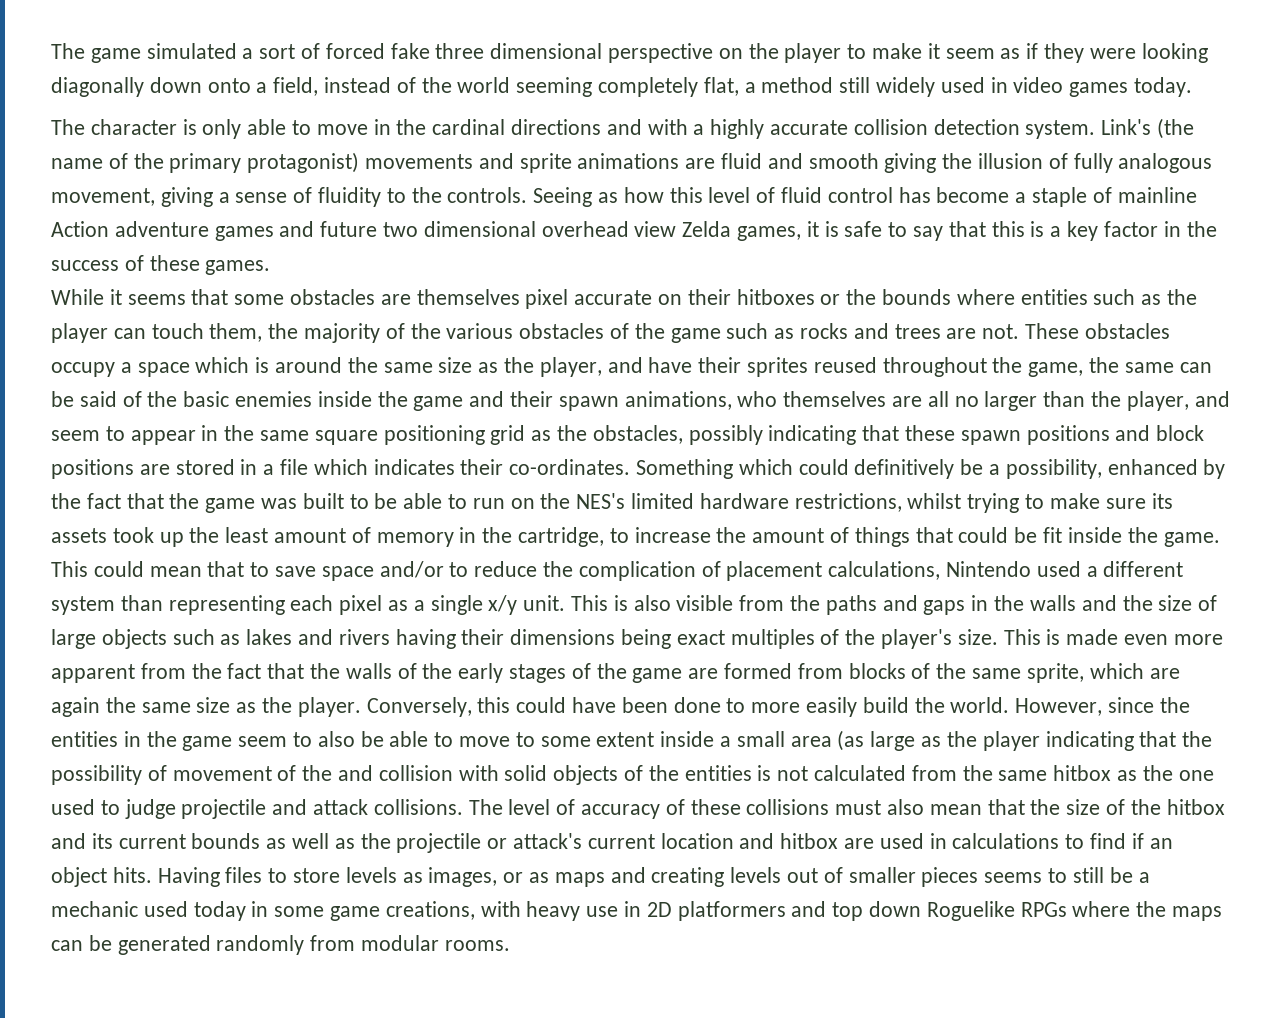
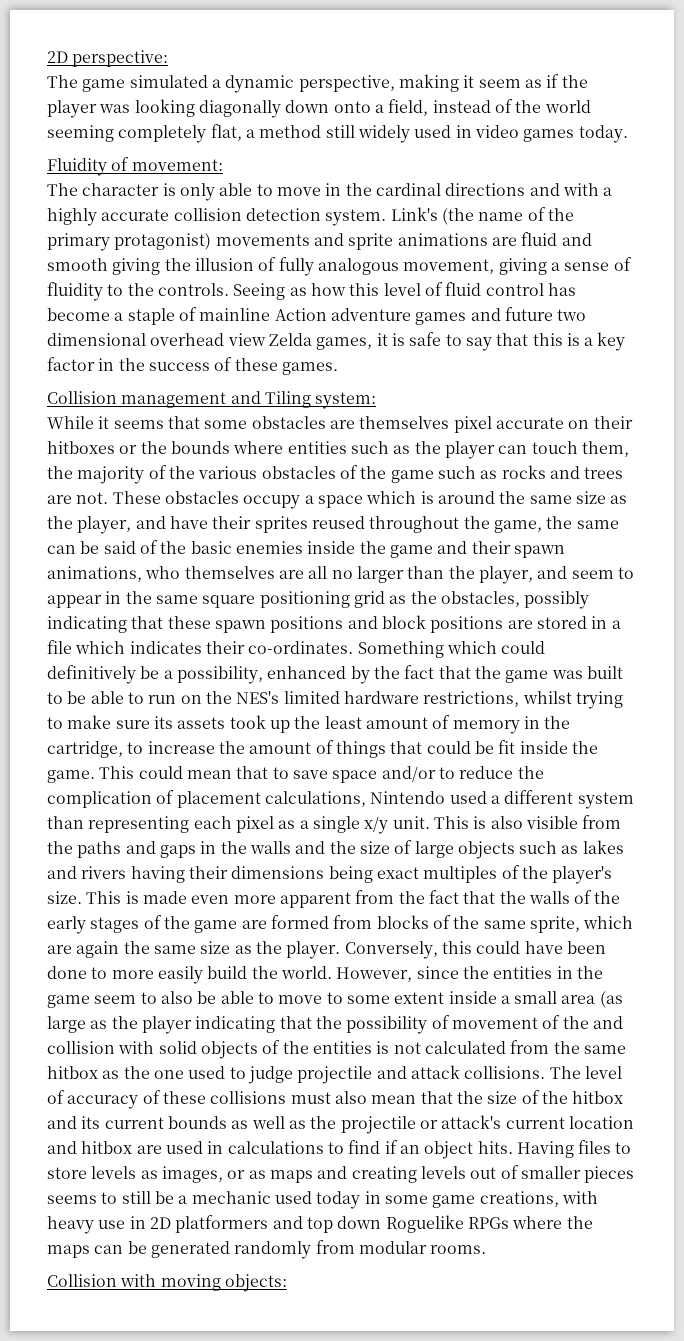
(51, 51) none -> [47,50,169,67] 2D perspective: //
[259,43,923,63] sort of forced fake three dimensional perspective on the player to make -> [225,74,459,93] dynamic perspective, making
[1044,43,1136,63] they were -> [561,75,588,88] [47,100,131,118] the player was
(1193, 87) none -> [47,157,223,176] // Fluidity of movement:
(271, 267) none -> [47,391,377,409] // Collision management and Tiling system:
(510, 945) none -> [47,1274,287,1292] // Collision with moving objects:

